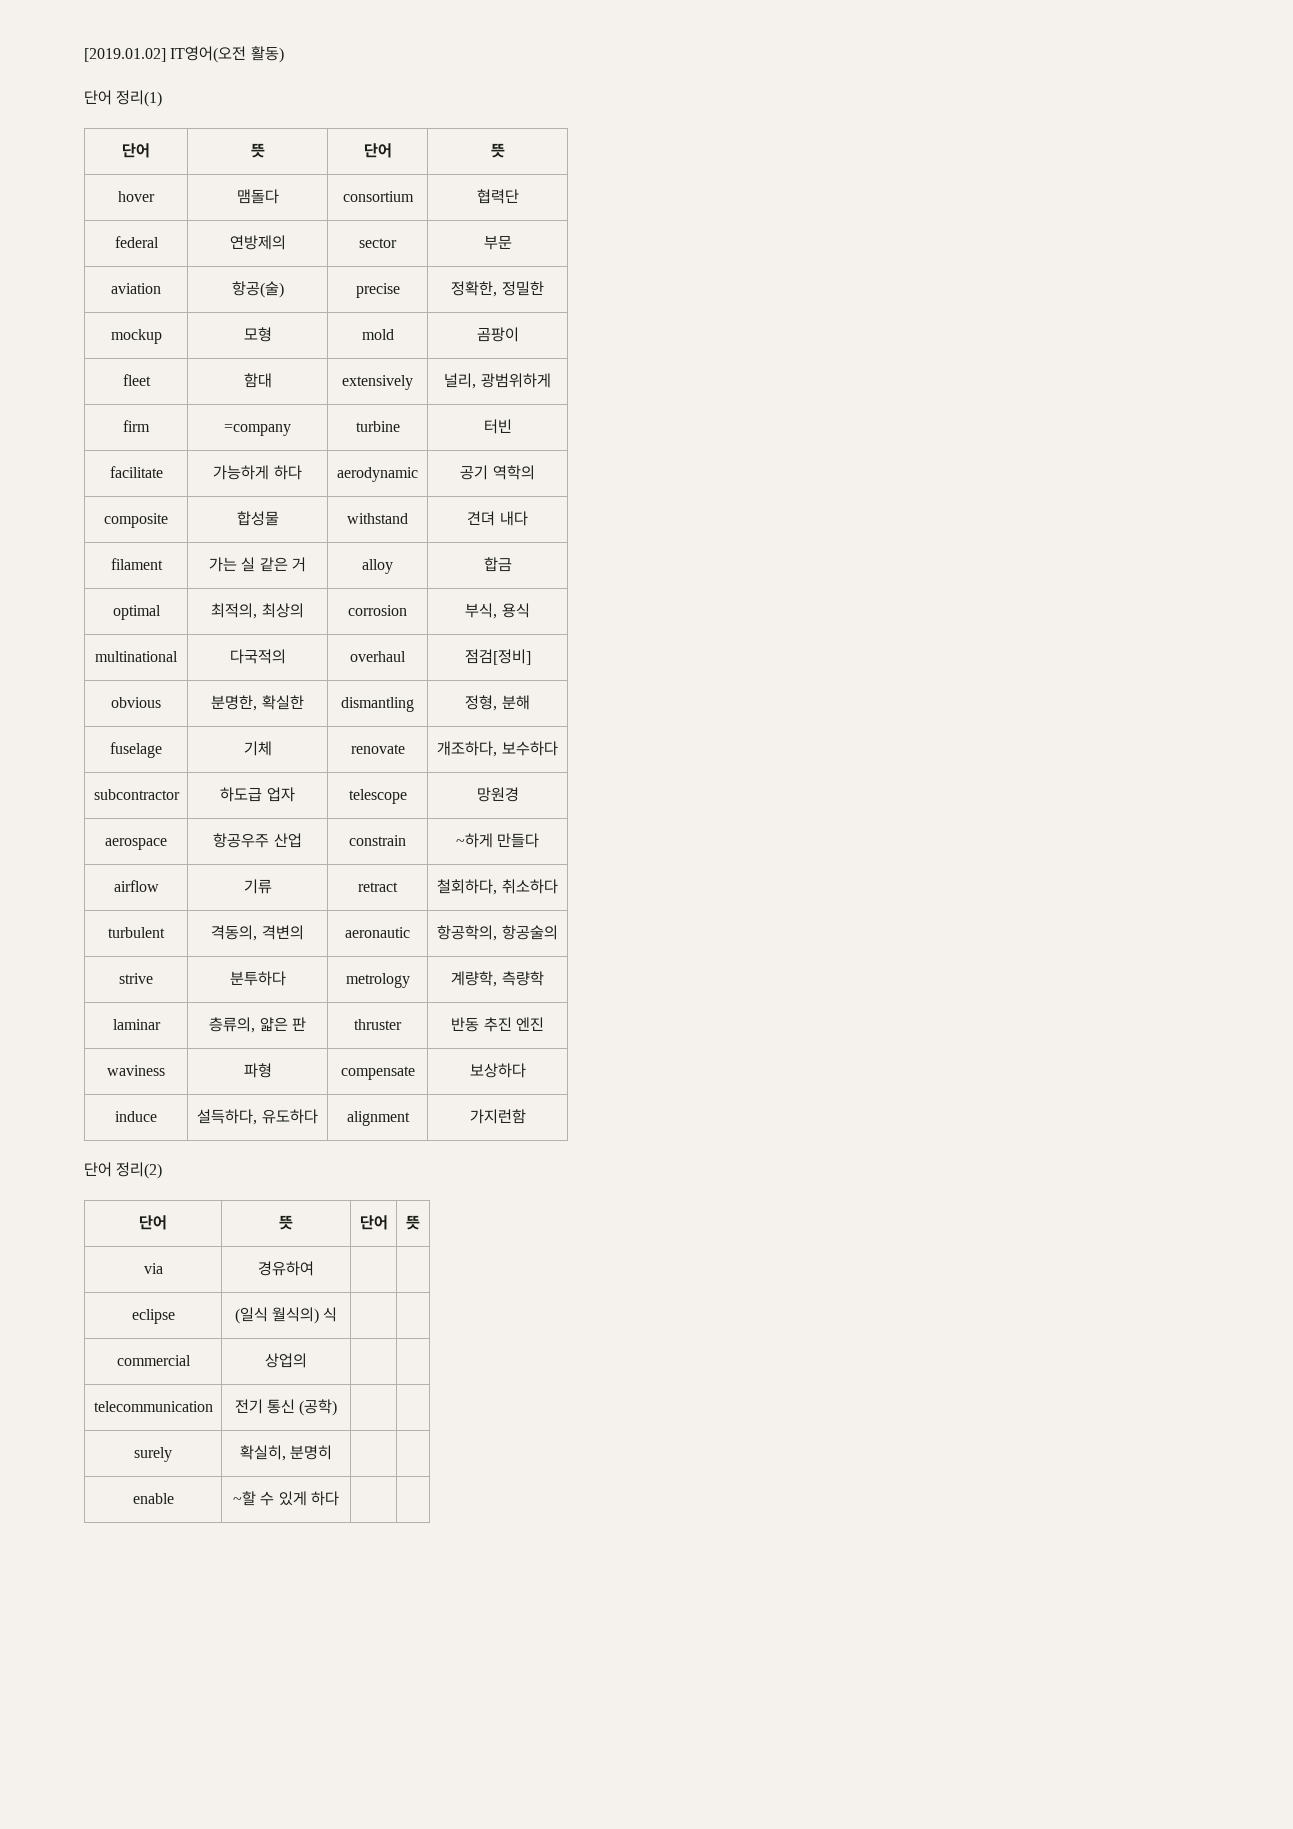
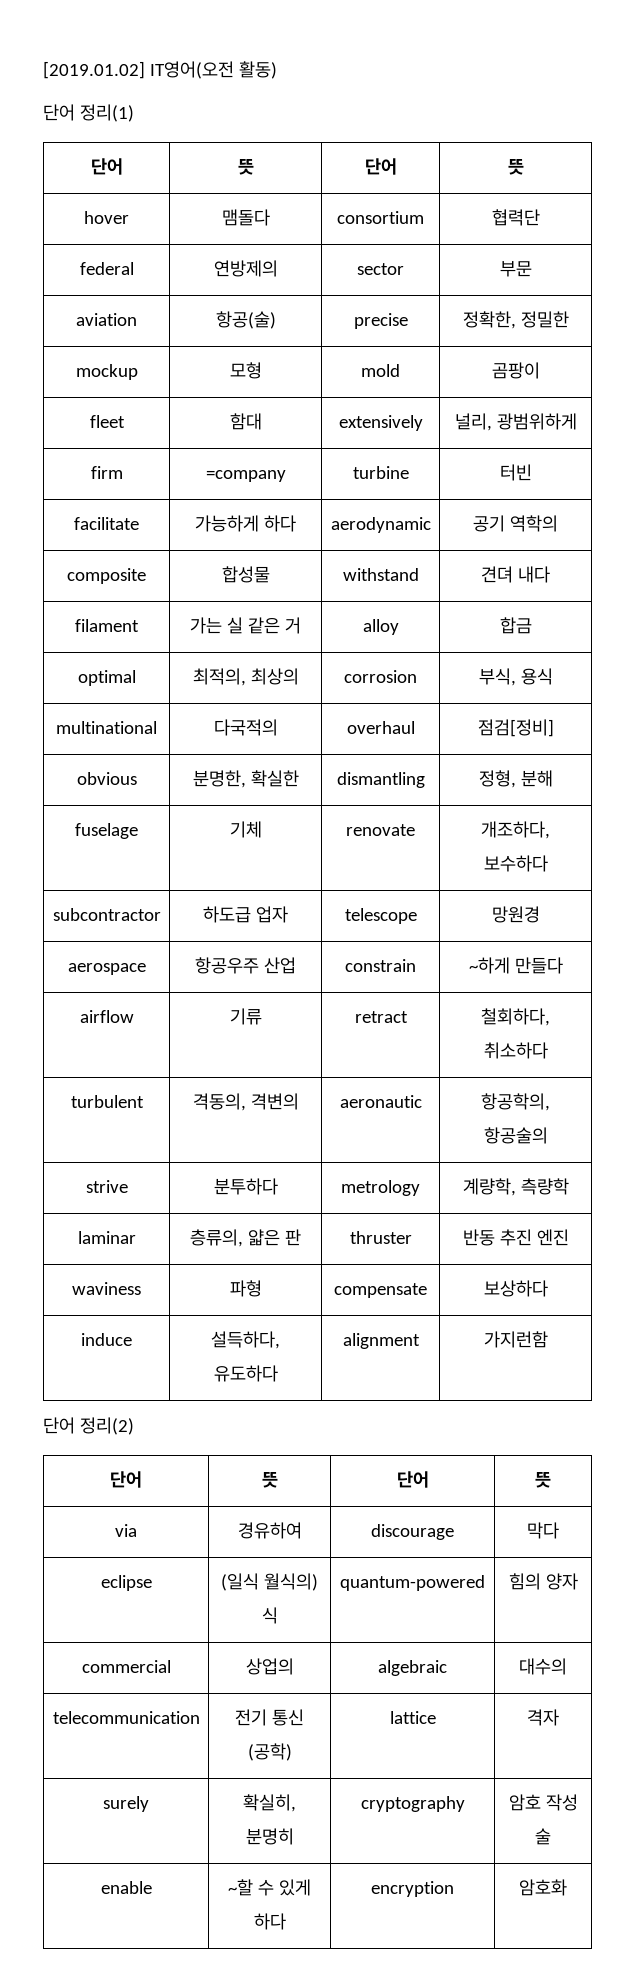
(314, 1268) | -> [371,1524,454,1540] [527,1522,559,1539] discourage | 막다
(338, 1314) | -> [340,1575,485,1591] [508,1573,578,1590] quantum-powered | 힘의 양자
(307, 1360) | -> [378,1660,447,1676] [519,1658,567,1675] algebraic | 대수의
(338, 1407) | -> [389,1711,436,1724] [527,1709,559,1726] lattice | 격자
(333, 1452) | -> [360,1796,465,1812] [508,1794,578,1811] [535,1828,551,1845] cryptography | 암호 작성 술
(339, 1498) | -> [371,1881,454,1897] [519,1879,567,1896] encryption | 암호화

